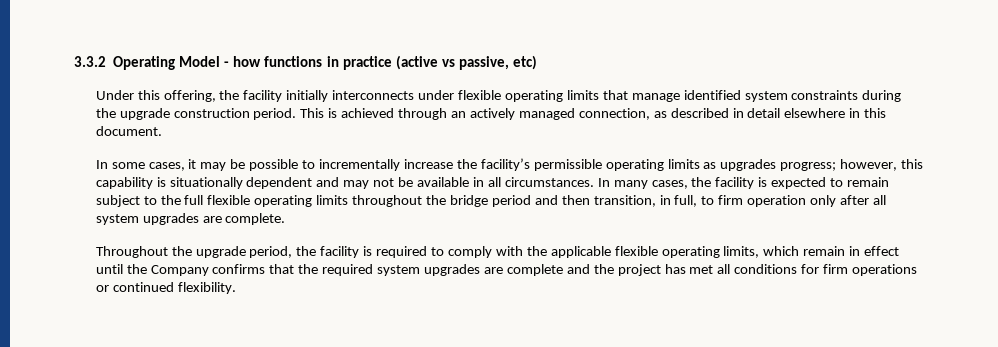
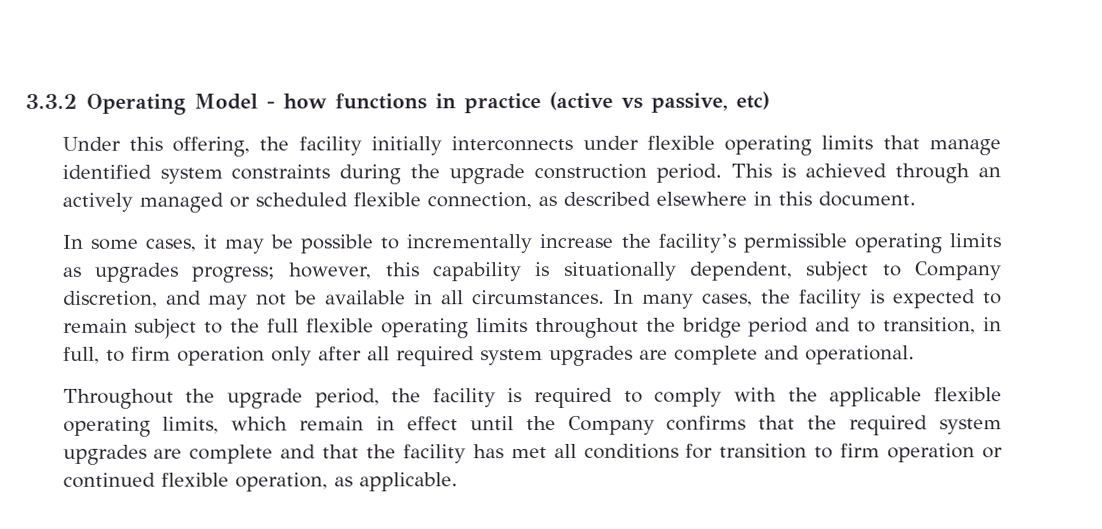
(575, 114) none -> [228,192,421,208] or scheduled flexible
[732,108,781,118] in detail -> (651, 198) none
[246,177,313,189] dependent -> [689,261,1003,282] [62,290,158,308] dependent, subject to Company discretion,
[561,195,590,205] then -> [857,320,877,333] to
[95,213,286,225] system upgrades are complete. -> [395,345,915,367] required system upgrades are complete and operational.
[593,264,661,276] the project -> [322,444,466,464] that the facility
[823,264,917,276] [95,282,236,294] firm operations or continued flexibility. -> [719,443,1003,463] [62,472,458,492] transition to firm operation or continued flexible operation, as applicable.

